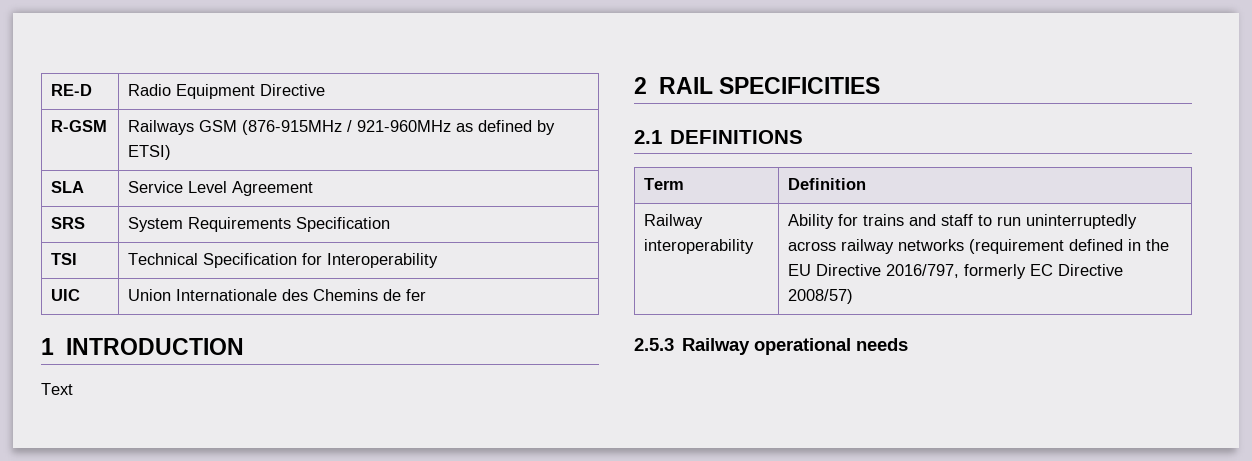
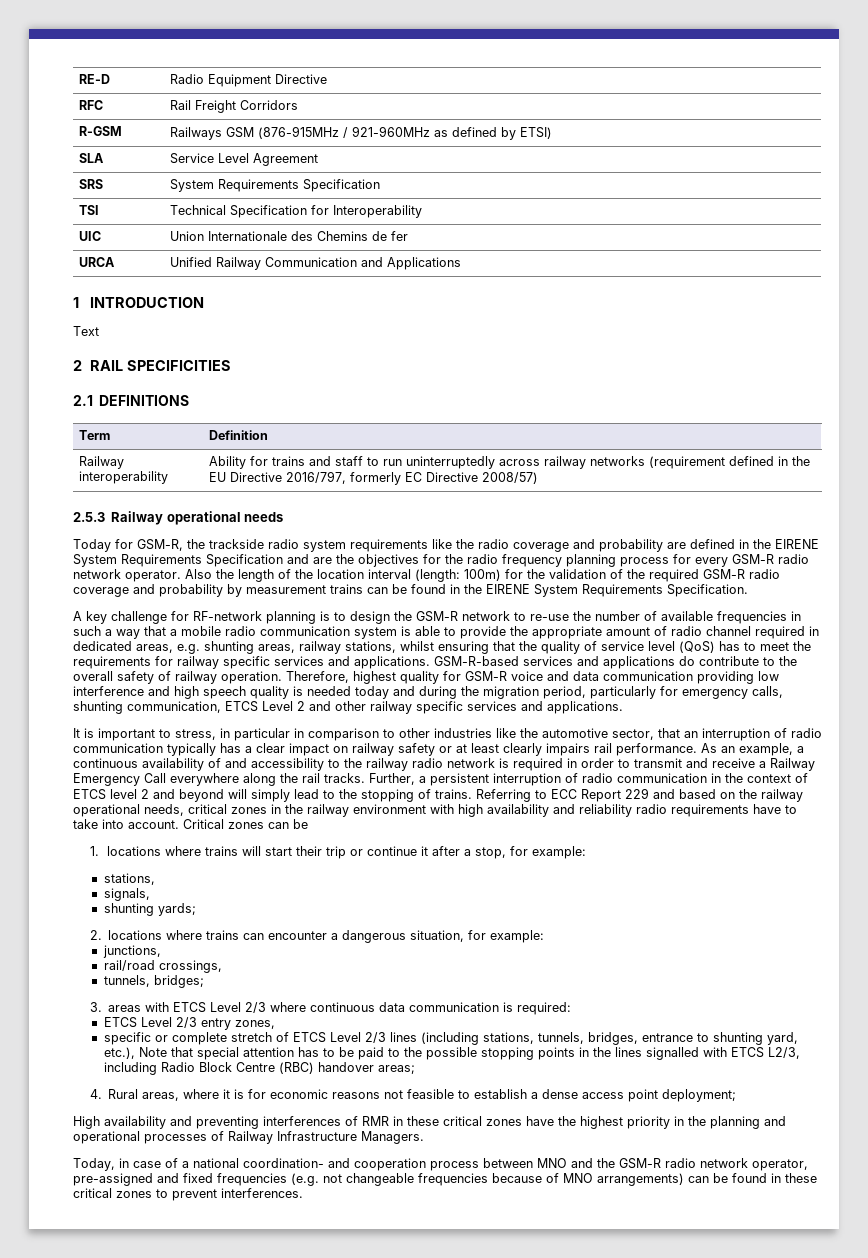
(326, 90) none -> [78,100,103,110] [169,100,298,113] // RFC | Rail Freight Corridors
(427, 295) none -> [78,257,115,267] [169,257,461,270] // URCA | Unified Railway Communication and Applications
(909, 344) none -> [73,539,819,552] [73,554,809,567] [73,569,780,582] [73,584,748,597] [73,611,801,624] [73,626,819,639] [73,641,811,654] [73,656,797,669] [73,671,779,684] [73,686,783,699] [73,701,623,714] [73,728,822,741] [73,743,804,756] [73,758,815,771] [73,773,808,786] [73,788,803,802] [73,804,797,817] [73,819,308,829] [89,846,586,859] [103,873,155,885] [103,888,150,901] [103,903,196,916] [89,930,545,943] [102,945,161,958] [103,960,222,973] [103,975,204,988] [89,1002,572,1015] [103,1017,275,1030] [103,1032,798,1045] [103,1047,800,1060] [103,1062,415,1075] [89,1089,737,1102] [73,1116,786,1129] [73,1131,424,1144] [73,1158,808,1171] [73,1173,817,1186] [73,1188,303,1201] // Today for GSM-R, the trackside radio system requirements like the radio coverage and probability are defined in the EIRENE System Requirements Specification and are the objectives for the radio frequency planning process for every GSM-R radio network operator. Also the length of the location interval (length: 100m) for the validation of the required GSM-R radio coverage and probability by measurement trains can be found in the EIRENE System Requirements Specification. // A key challenge for RF-network planning is to design the GSM-R network to re-use the number of available frequencies in such a way that a mobile radio communication system is able to provide the appropriate amount of radio channel required in dedicated areas, e.g. shunting areas, railway stations, whilst ensuring that the quality of service level (QoS) has to meet the requirements for railway specific services and applications. GSM-R-based services and applications do contribute to the overall safety of railway operation. Therefore, highest quality for GSM-R voice and data communication providing low interference and high speech quality is needed today and during the migration period, particularly for emergency calls, shunting communication, ETCS Level 2 and other railway specific services and applications. // It is important to stress, in particular in comparison to other industries like the automotive sector, that an interruption of radio communication typically has a clear impact on railway safety or at least clearly impairs rail performance. As an example, a continuous availability of and accessibility to the railway radio network is required in order to transmit and receive a Railway Emergency Call everywhere along the rail tracks. Further, a persistent interruption of radio communication in the context of ETCS level 2 and beyond will simply lead to the stopping of trains. Referring to ECC Report 229 and based on the railway operational needs, critical zones in the railway environment with high availability and reliability radio requirements have to take into account. Critical zones can be // 1. locations where trains will start their trip or continue it after a stop, for example: // stations, // signals, // shunting yards; // 2. locations where trains can encounter a dangerous situation, for example: // junctions, // rail/road crossings, // tunnels, bridges; // 3. areas with ETCS Level 2/3 where continuous data communication is required: // ETCS Level 2/3 entry zones, // specific or complete stretch of ETCS Level 2/3 lines (including stations, tunnels, bridges, entrance to shunting yard, etc.), Note that special attention has to be paid to the possible stopping points in the lines signalled with ETCS L2/3, including Radio Block Centre (RBC) handover areas; // 4. Rural areas, where it is for economic reasons not feasible to establish a dense access point deployment; // High availability and preventing interferences of RMR in these critical zones have the highest priority in the planning and operational processes of Railway Infrastructure Managers. // Today, in case of a national coordination- and cooperation process between MNO and the GSM-R radio network operator, pre-assigned and fixed frequencies (e.g. not changeable frequencies because of MNO arrangements) can be found in these critical zones to prevent interferences.

